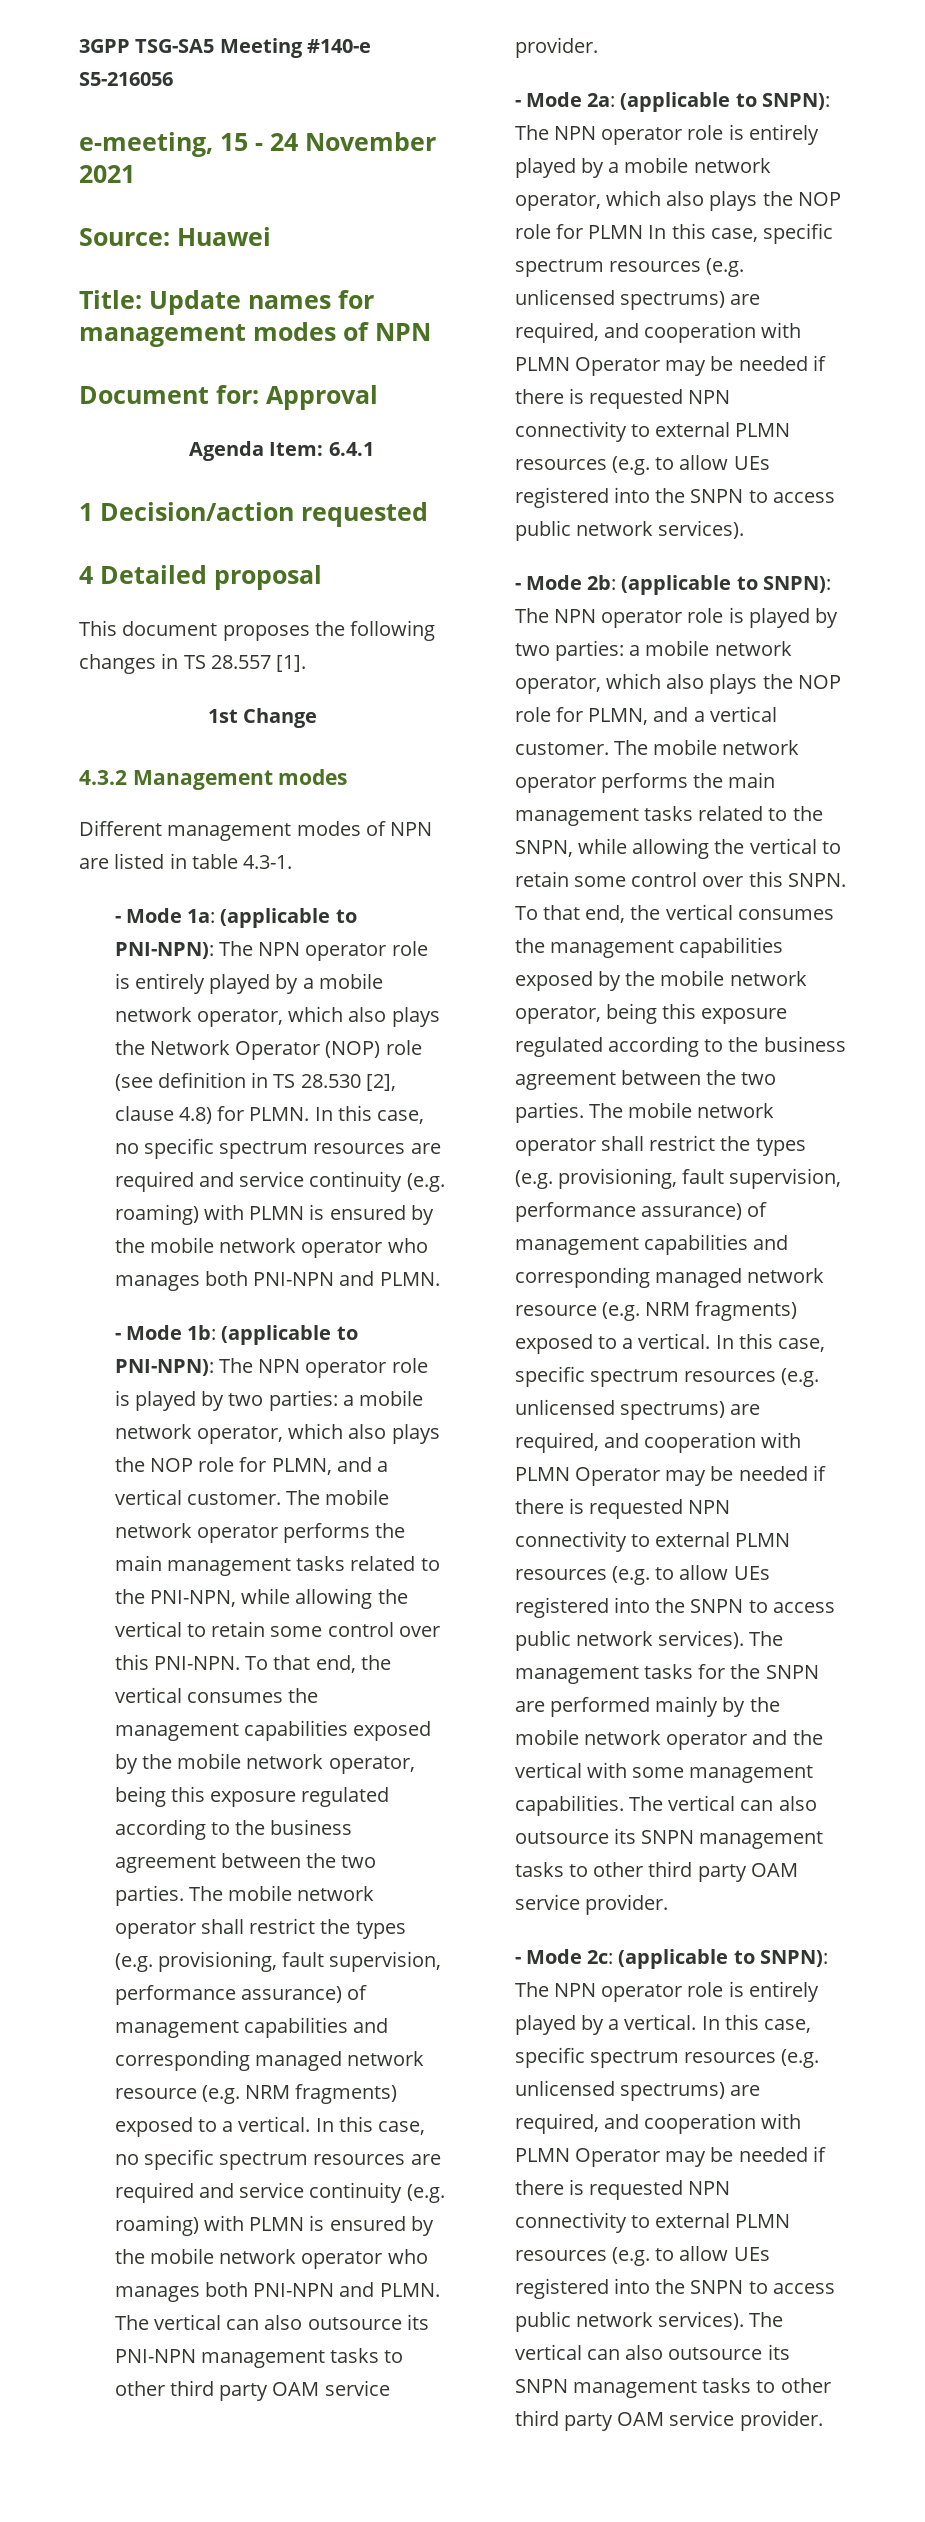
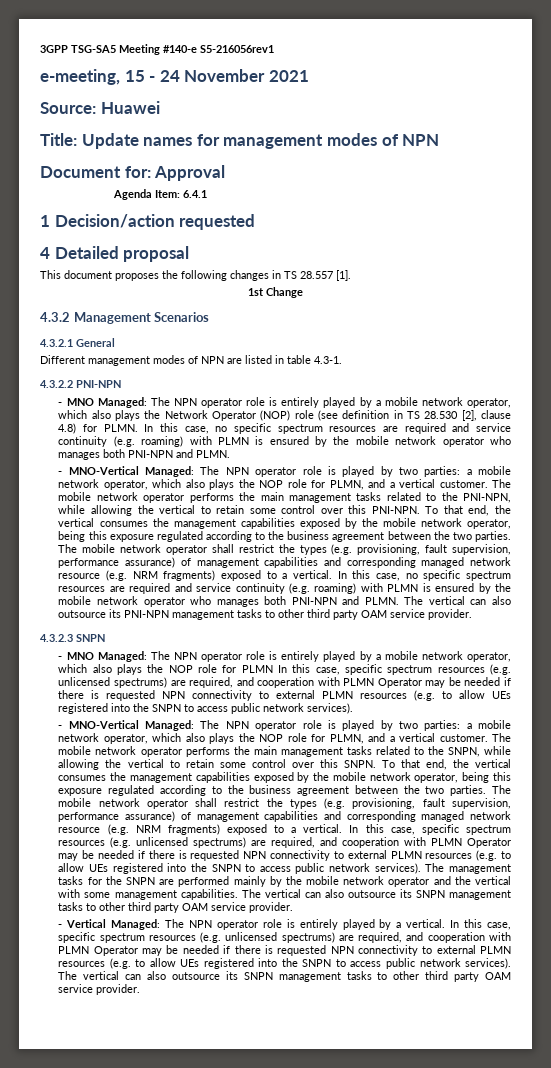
[79,72,173,86] S5-216056 -> [200,45,274,53] S5-216056rev1
[278,769,348,785] modes -> [154,312,210,322] [40,338,115,347] Scenarios // 4.3.2.1 General
[114,908,357,928] [114,942,214,959] // - Mode 1a: (applicable to PNI-NPN): -> [40,380,121,388] [58,397,147,408] // 4.3.2.2 PNI-NPN // - MNO Managed:
[125,1325,358,1345] [114,1359,214,1376] Mode 1b: (applicable to PNI-NPN): -> [68,466,195,477] MNO-Vertical Managed:
[514,92,830,112] // - Mode 2a: (applicable to SNPN): -> [40,634,105,642] [58,651,147,662] // 4.3.2.3 SNPN // - MNO Managed:
[525,575,831,595] Mode 2b: (applicable to SNPN): -> [68,720,195,731] MNO-Vertical Managed:
[525,1949,828,1969] Mode 2c: (applicable to SNPN): -> [66,919,161,930] Vertical Managed:

